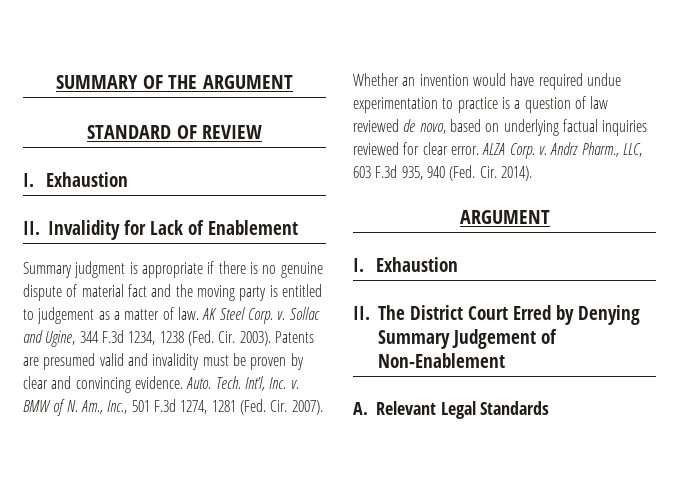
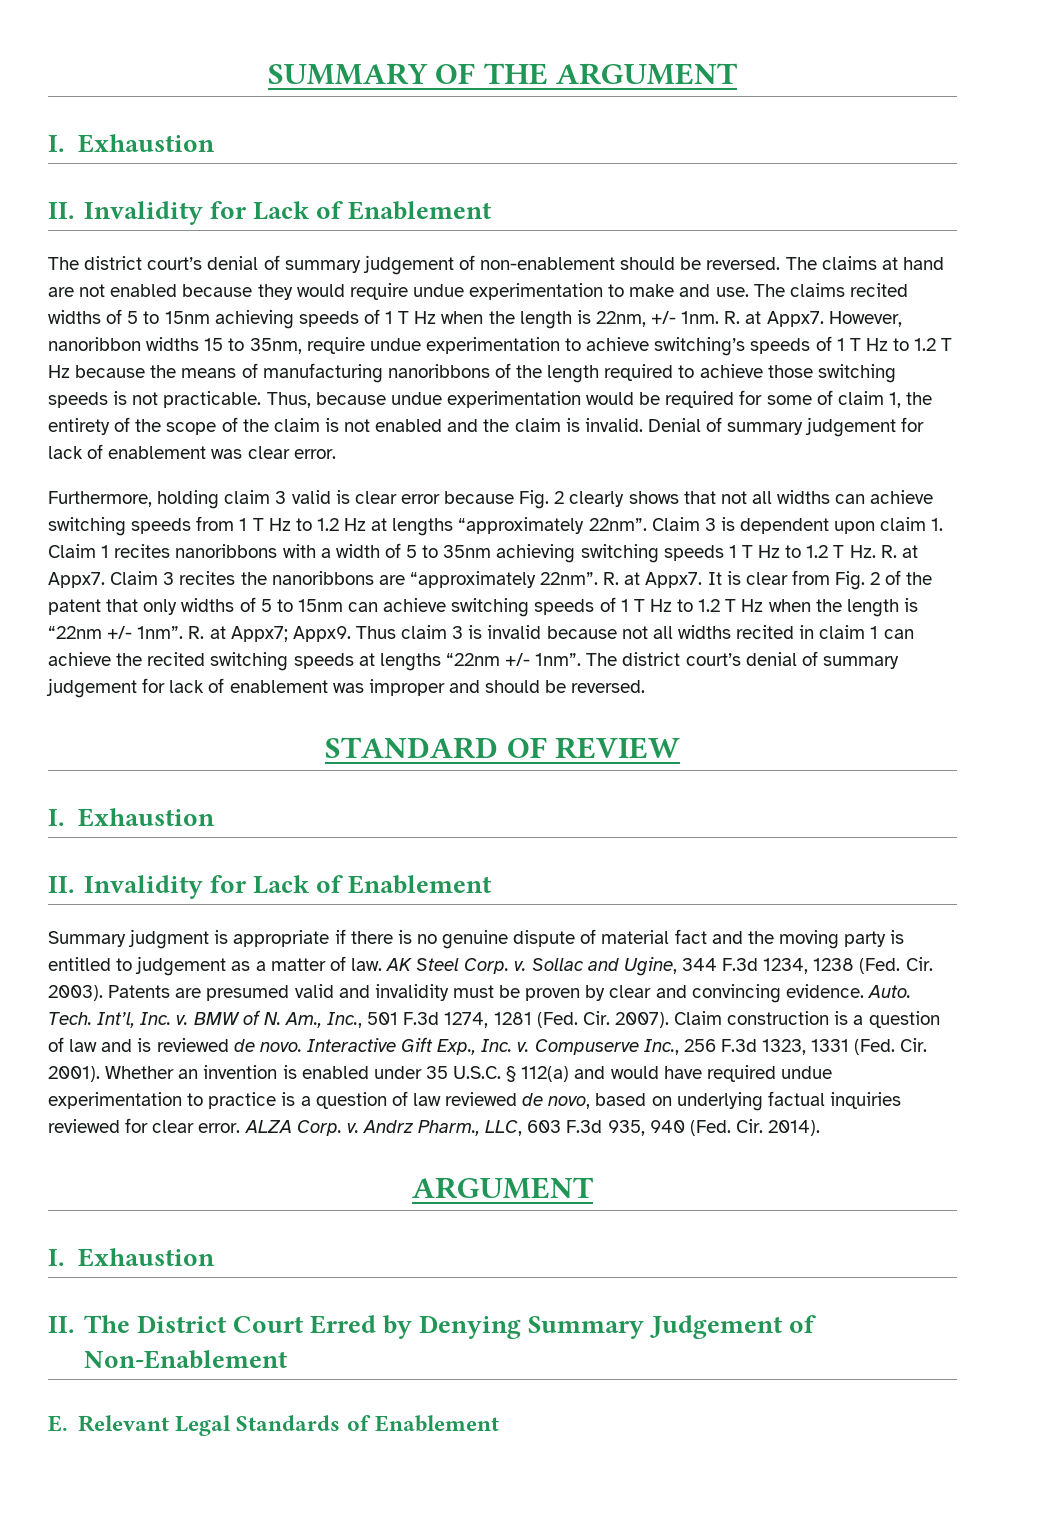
(293, 82) none -> [48,134,215,153] [48,201,493,225] [48,255,944,275] [48,283,908,300] [48,309,902,329] [48,336,953,356] [48,363,896,383] [48,390,933,408] [48,417,925,437] [48,444,336,459] [48,490,934,509] [48,516,944,536] [48,543,918,563] [48,570,933,590] [48,597,918,617] [48,625,914,642] [48,651,899,671] [46,678,646,698] // I. Exhaustion // II. Invalidity for Lack of Enablement // The district court’s denial of summary judgement of non-enablement should be reversed. The claims at hand are not enabled because they would require undue experimentation to make and use. The claims recited widths of 5 to 15nm achieving speeds of 1 T Hz when the length is 22nm, +/- 1nm. R. at Appx7. However, nanoribbon widths 15 to 35nm, require undue experimentation to achieve switching’s speeds of 1 T Hz to 1.2 T Hz because the means of manufacturing nanoribbons of the length required to achieve those switching speeds is not practicable. Thus, because undue experimentation would be required for some of claim 1, the entirety of the scope of the claim is not enabled and the claim is invalid. Denial of summary judgement for lack of enablement was clear error. // Furthermore, holding claim 3 valid is clear error because Fig. 2 clearly shows that not all widths can achieve switching speeds from 1 T Hz to 1.2 Hz at lengths “approximately 22nm”. Claim 3 is dependent upon claim 1. Claim 1 recites nanoribbons with a width of 5 to 35nm achieving switching speeds 1 T Hz to 1.2 T Hz. R. at Appx7. Claim 3 recites the nanoribbons are “approximately 22nm”. R. at Appx7. It is clear from Fig. 2 of the patent that only widths of 5 to 15nm can achieve switching speeds of 1 T Hz to 1.2 T Hz when the length is “22nm +/- 1nm”. R. at Appx7; Appx9. Thus claim 3 is invalid because not all widths recited in claim 1 can achieve the recited switching speeds at lengths “22nm +/- 1nm”. The district court’s denial of summary judgement for lack of enablement was improper and should be reversed.
[353,73,469,86] Whether an invention -> [674,1011,940,1028] [48,1037,928,1055] [48,1065,606,1082] Claim construction is a question of law and is reviewed de novo. Interactive Gift Exp., Inc. v. Compuserve Inc., 256 F.3d 1323, 1331 (Fed. Cir. 2001). Whether an invention is enabled under 35 U.S.C. § 112(a) and
[353,402,368,415] A. -> [48,1415,68,1432] E.
(550, 408) none -> [346,1415,499,1432] of Enablement

